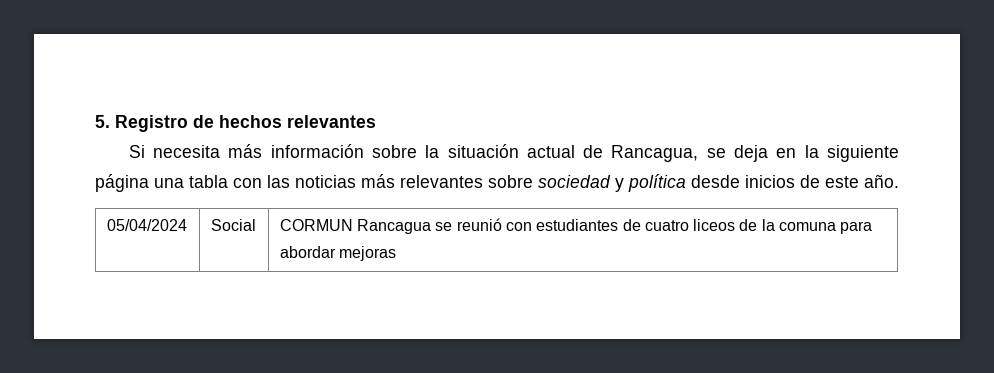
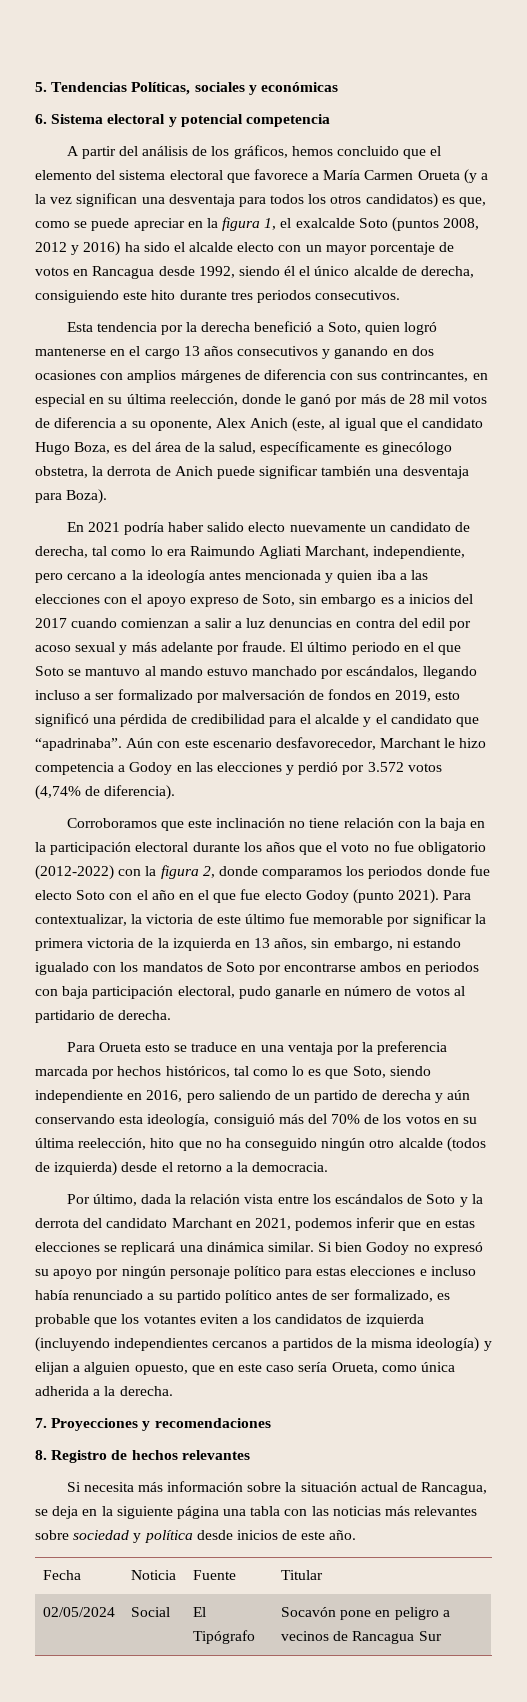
(110, 121) none -> [51,82,338,95] [35,114,330,127] [66,145,442,159] [35,169,489,184] [35,193,487,208] [35,217,480,232] [35,241,455,256] [35,266,475,279] [35,290,401,303] [66,321,438,335] [35,346,434,359] [35,369,488,383] [35,394,488,407] [35,417,484,432] [35,441,452,455] [35,465,469,479] [35,489,108,504] [66,522,471,535] [35,546,466,559] [35,570,429,583] [35,594,474,607] [35,618,472,631] [35,641,462,655] [35,666,477,679] [35,689,460,703] [35,713,480,727] [35,737,487,751] [35,762,442,775] [35,785,176,800] [66,818,486,831] [35,841,487,855] [35,865,490,880] [35,889,472,904] [35,913,486,927] [35,938,462,951] [35,962,479,975] [35,986,465,999] [35,1010,172,1023] [66,1041,448,1055] [35,1066,431,1079] [35,1090,471,1103] [35,1114,478,1127] [35,1137,486,1152] [35,1161,329,1176] [66,1194,483,1207] [35,1217,475,1231] [35,1242,483,1255] [35,1266,476,1279] [35,1289,450,1303] [35,1314,424,1327] [35,1337,492,1352] [35,1362,456,1375] [35,1386,173,1396] [35,1418,271,1431] [35,1450,47,1460] Tendencias Políticas, sociales y económicas // 6. Sistema electoral y potencial competencia // A partir del análisis de los gráficos, hemos concluido que el elemento del sistema electoral que favorece a María Carmen Orueta (y a la vez significan una desventaja para todos los otros candidatos) es que, como se puede apreciar en la figura 1, el exalcalde Soto (puntos 2008, 2012 y 2016) ha sido el alcalde electo con un mayor porcentaje de votos en Rancagua desde 1992, siendo él el único alcalde de derecha, consiguiendo este hito durante tres periodos consecutivos. // Esta tendencia por la derecha benefició a Soto, quien logró mantenerse en el cargo 13 años consecutivos y ganando en dos ocasiones con amplios márgenes de diferencia con sus contrincantes, en especial en su última reelección, donde le ganó por más de 28 mil votos de diferencia a su oponente, Alex Anich (este, al igual que el candidato Hugo Boza, es del área de la salud, específicamente es ginecólogo obstetra, la derrota de Anich puede significar también una desventaja para Boza). // En 2021 podría haber salido electo nuevamente un candidato de derecha, tal como lo era Raimundo Agliati Marchant, independiente, pero cercano a la ideología antes mencionada y quien iba a las elecciones con el apoyo expreso de Soto, sin embargo es a inicios del 2017 cuando comienzan a salir a luz denuncias en contra del edil por acoso sexual y más adelante por fraude. El último periodo en el que Soto se mantuvo al mando estuvo manchado por escándalos, llegando incluso a ser formalizado por malversación de fondos en 2019, esto significó una pérdida de credibilidad para el alcalde y el candidato que “apadrinaba”. Aún con este escenario desfavorecedor, Marchant le hizo competencia a Godoy en las elecciones y perdió por 3.572 votos (4,74% de diferencia). // Corroboramos que este inclinación no tiene relación con la baja en la participación electoral durante los años que el voto no fue obligatorio (2012-2022) con la figura 2, donde comparamos los periodos donde fue electo Soto con el año en el que fue electo Godoy (punto 2021). Para contextualizar, la victoria de este último fue memorable por significar la primera victoria de la izquierda en 13 años, sin embargo, ni estando igualado con los mandatos de Soto por encontrarse ambos en periodos con baja participación electoral, pudo ganarle en número de votos al partidario de derecha. // Para Orueta esto se traduce en una ventaja por la preferencia marcada por hechos históricos, tal como lo es que Soto, siendo independiente en 2016, pero saliendo de un partido de derecha y aún conservando esta ideología, consiguió más del 70% de los votos en su última reelección, hito que no ha conseguido ningún otro alcalde (todos de izquierda) desde el retorno a la democracia. // Por último, dada la relación vista entre los escándalos de Soto y la derrota del candidato Marchant en 2021, podemos inferir que en estas elecciones se replicará una dinámica similar. Si bien Godoy no expresó su apoyo por ningún personaje político para estas elecciones e incluso había renunciado a su partido político antes de ser formalizado, es probable que los votantes eviten a los candidatos de izquierda (incluyendo independientes cercanos a partidos de la misma ideología) y elijan a alguien opuesto, que en este caso sería Orueta, como única adherida a la derecha. // 7. Proyecciones y recomendaciones // 8.
[106,219,187,231] [210,219,256,231] [279,218,873,234] [279,246,396,261] 05/04/2024 | Social | CORMUN Rancagua se reunió con estudiantes de cuatro liceos de la comuna para abordar mejoras -> [42,1570,81,1580] [130,1570,176,1580] [192,1570,236,1580] [280,1570,323,1580] [42,1607,115,1617] [130,1607,170,1617] [192,1607,206,1617] [192,1630,255,1644] [280,1607,450,1620] [280,1631,442,1644] Fecha | Noticia | Fuente | Titular // 02/05/2024 | Social | El Tipógrafo | Socavón pone en peligro a vecinos de Rancagua Sur

